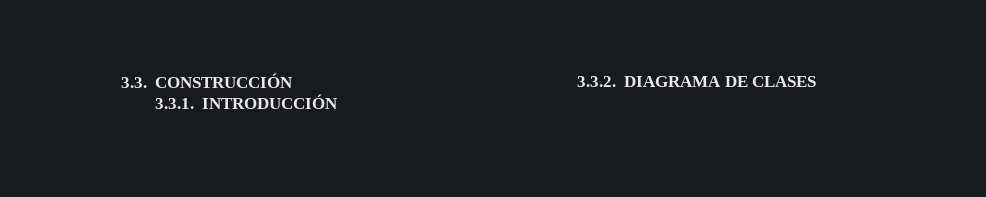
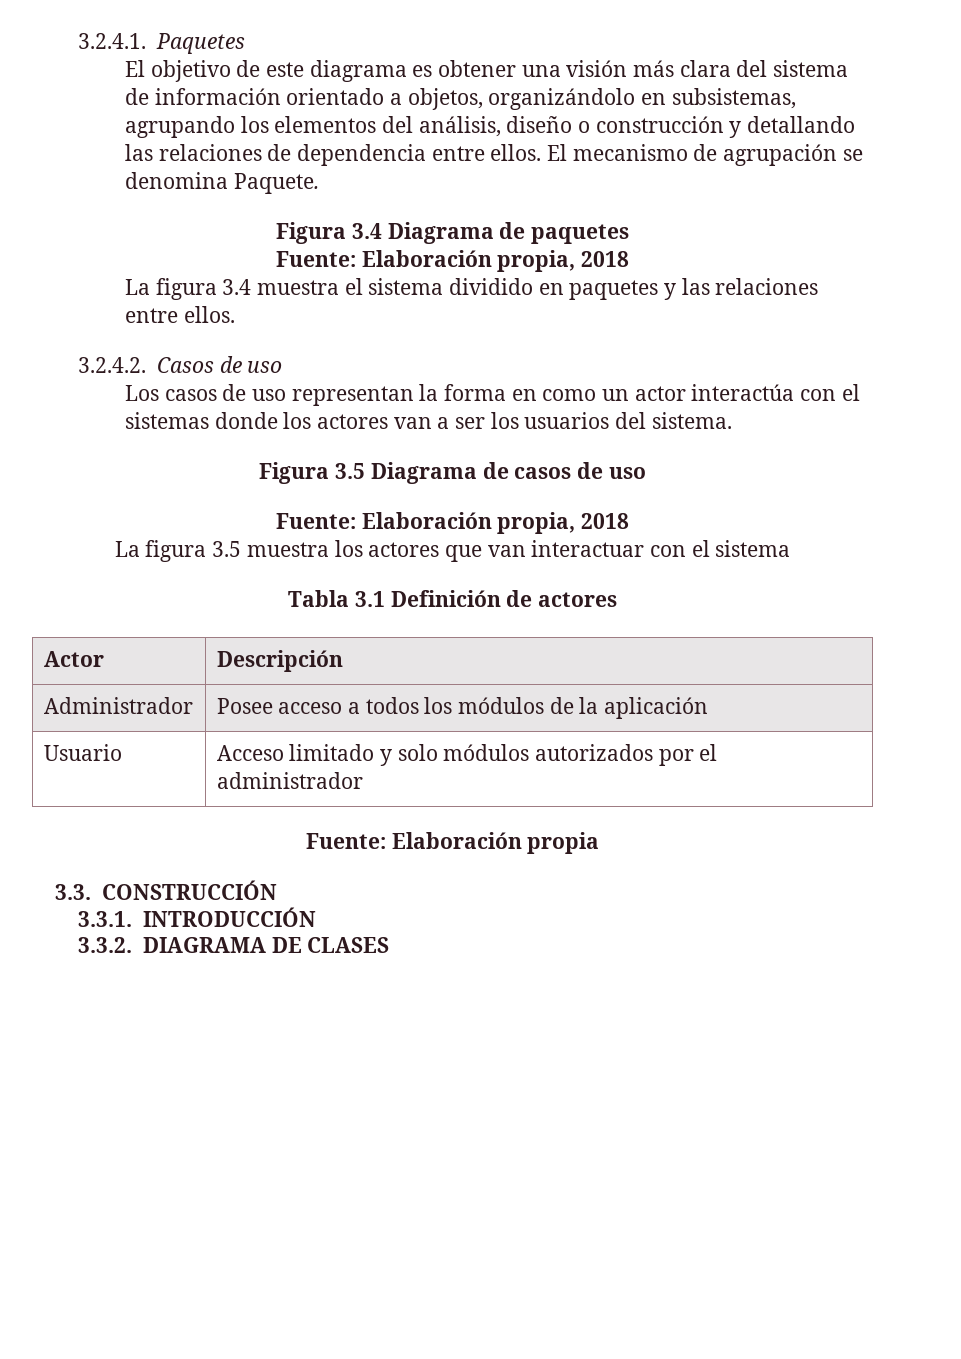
(120, 82) none -> [78,33,245,54] [124,60,848,82] [124,88,796,110] [124,116,855,138] [124,144,863,166] [124,172,319,194] [276,222,629,244] [275,250,630,272] [124,278,819,300] [124,306,235,323] [78,356,283,373] [124,384,860,406] [124,412,732,429] [259,462,646,484] [275,512,630,534] [114,540,791,562] [288,590,617,607] [43,651,104,667] [216,650,343,672] [43,697,193,714] [216,697,709,719] [43,744,122,761] [216,744,718,766] [216,772,363,789] [305,832,600,854] 3.2.4.1. Paquetes // El objetivo de este diagrama es obtener una visión más clara del sistema de información orientado a objetos, organizándolo en subsistemas, agrupando los elementos del análisis, diseño o construcción y detallando las relaciones de dependencia entre ellos. El mecanismo de agrupación se denomina Paquete. // Figura 3.4 Diagrama de paquetes // Fuente: Elaboración propia, 2018 // La figura 3.4 muestra el sistema dividido en paquetes y las relaciones entre ellos. // 3.2.4.2. Casos de uso // Los casos de uso representan la forma en como un actor interactúa con el sistemas donde los actores van a ser los usuarios del sistema. // Figura 3.5 Diagrama de casos de uso // Fuente: Elaboración propia, 2018 // La figura 3.5 muestra los actores que van interactuar con el sistema // Tabla 3.1 Definición de actores // Actor | Descripción // Administrador | Posee acceso a todos los módulos de la aplicación // Usuario | Acceso limitado y solo módulos autorizados por el administrador // Fuente: Elaboración propia //

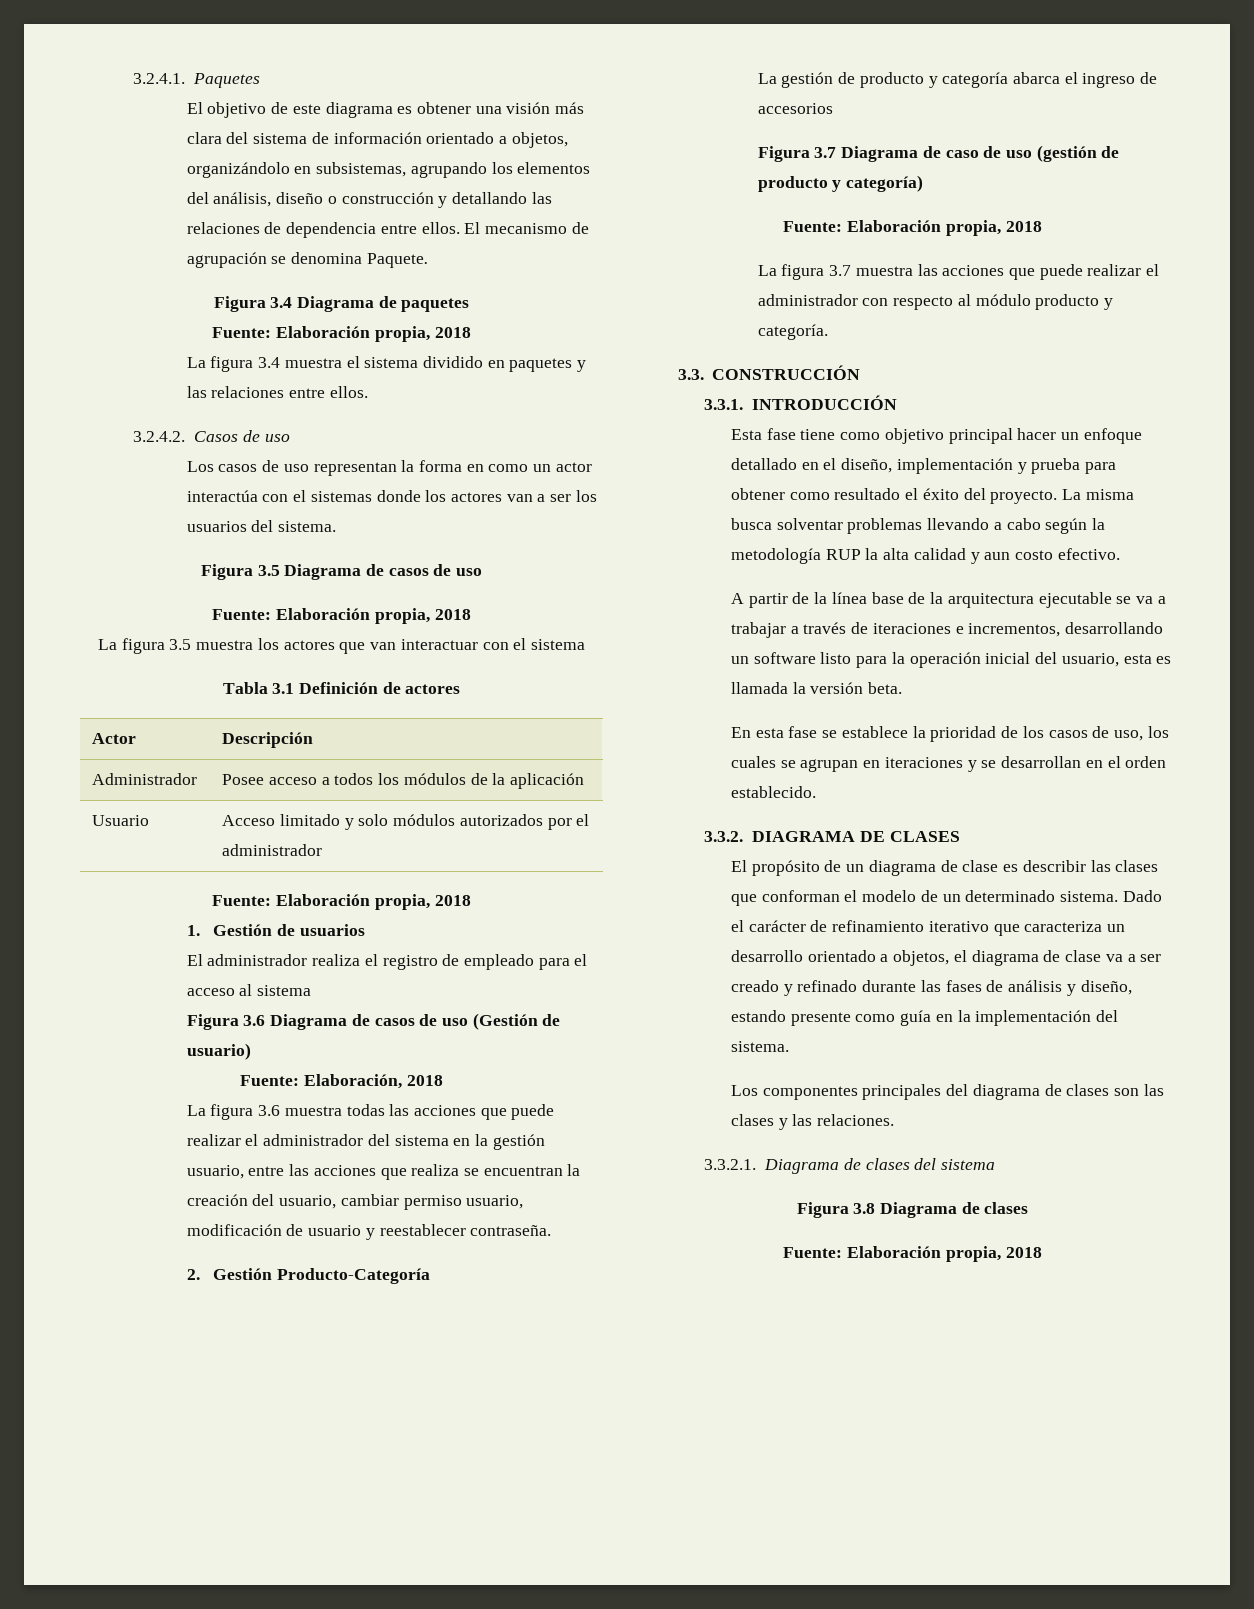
[527,832,600,854] [55,880,277,900] [78,907,316,927] [78,937,390,953] propia // 3.3. CONSTRUCCIÓN // 3.3.1. INTRODUCCIÓN // 3.3.2. DIAGRAMA DE CLASES -> [374,894,471,910] [186,924,365,936] [186,954,588,970] [186,984,312,996] [186,1013,561,1030] [186,1043,251,1060] [240,1074,443,1089] [186,1104,555,1120] [186,1134,545,1150] [186,1164,581,1180] [186,1194,524,1210] [186,1224,552,1240] [186,1268,431,1284] [757,72,1158,88] [757,103,833,114] [757,145,1120,162] [757,175,924,192] [783,220,1042,236] [757,264,1160,280] [757,294,1113,310] [757,324,828,340] [677,365,861,380] [704,395,898,410] [730,428,1142,444] [730,458,1117,474] [730,488,1134,504] [730,518,1106,534] [730,548,1120,564] [730,592,1166,608] [730,622,1164,638] [730,652,1172,668] [730,682,903,694] [730,726,1169,742] [730,756,1167,772] [730,786,816,798] [704,831,960,842] [730,860,1159,876] [730,890,1162,906] [730,920,1126,936] [730,950,1162,966] [730,980,1132,996] [730,1010,1119,1026] [730,1041,789,1052] [730,1084,1164,1100] [730,1114,895,1130] [704,1158,995,1174] [796,1202,1029,1218] [783,1246,1042,1262] propia, 2018 // 1. Gestión de usuarios // El administrador realiza el registro de empleado para el acceso al sistema // Figura 3.6 Diagrama de casos de uso (Gestión de usuario) // Fuente: Elaboración, 2018 // La figura 3.6 muestra todas las acciones que puede realizar el administrador del sistema en la gestión usuario, entre las acciones que realiza se encuentran la creación del usuario, cambiar permiso usuario, modificación de usuario y reestablecer contraseña. // 2. Gestión Producto-Categoría // La gestión de producto y categoría abarca el ingreso de accesorios // Figura 3.7 Diagrama de caso de uso (gestión de producto y categoría) // Fuente: Elaboración propia, 2018 // La figura 3.7 muestra las acciones que puede realizar el administrador con respecto al módulo producto y categoría. // 3.3. CONSTRUCCIÓN // 3.3.1. INTRODUCCIÓN // Esta fase tiene como objetivo principal hacer un enfoque detallado en el diseño, implementación y prueba para obtener como resultado el éxito del proyecto. La misma busca solventar problemas llevando a cabo según la metodología RUP la alta calidad y aun costo efectivo. // A partir de la línea base de la arquitectura ejecutable se va a trabajar a través de iteraciones e incrementos, desarrollando un software listo para la operación inicial del usuario, esta es llamada la versión beta. // En esta fase se establece la prioridad de los casos de uso, los cuales se agrupan en iteraciones y se desarrollan en el orden establecido. // 3.3.2. DIAGRAMA DE CLASES // El propósito de un diagrama de clase es describir las clases que conforman el modelo de un determinado sistema. Dado el carácter de refinamiento iterativo que caracteriza un desarrollo orientado a objetos, el diagrama de clase va a ser creado y refinado durante las fases de análisis y diseño, estando presente como guía en la implementación del sistema. // Los componentes principales del diagrama de clases son las clases y las relaciones. // 3.3.2.1. Diagrama de clases del sistema // Figura 3.8 Diagrama de clases // Fuente: Elaboración propia, 2018

